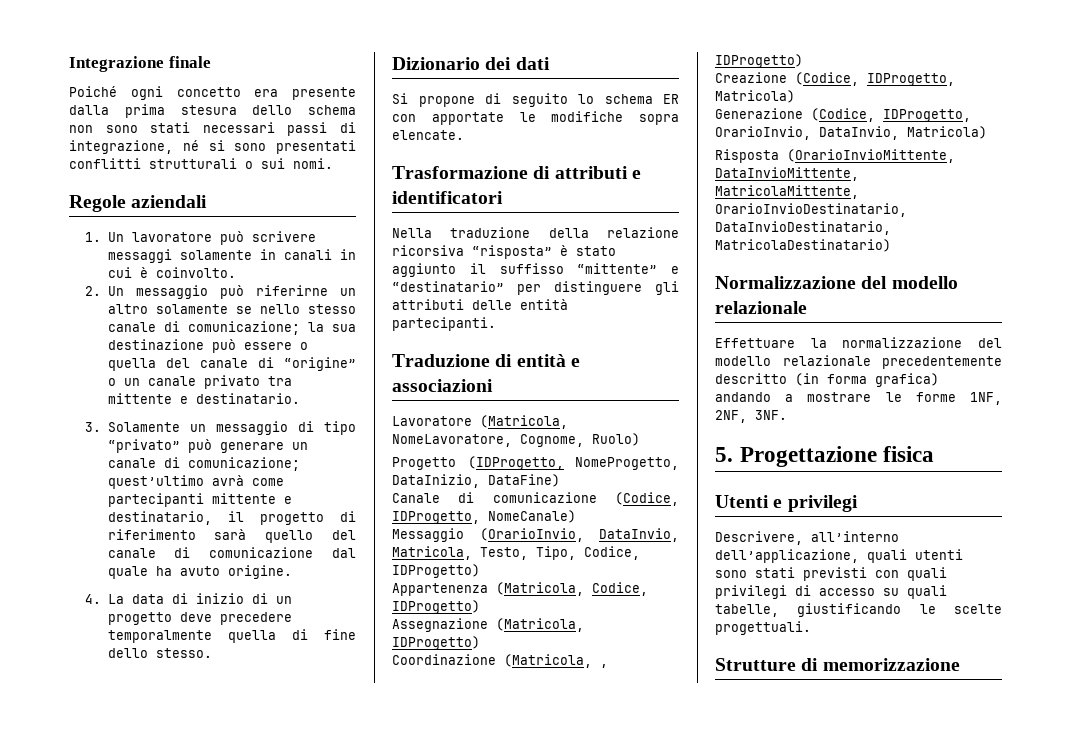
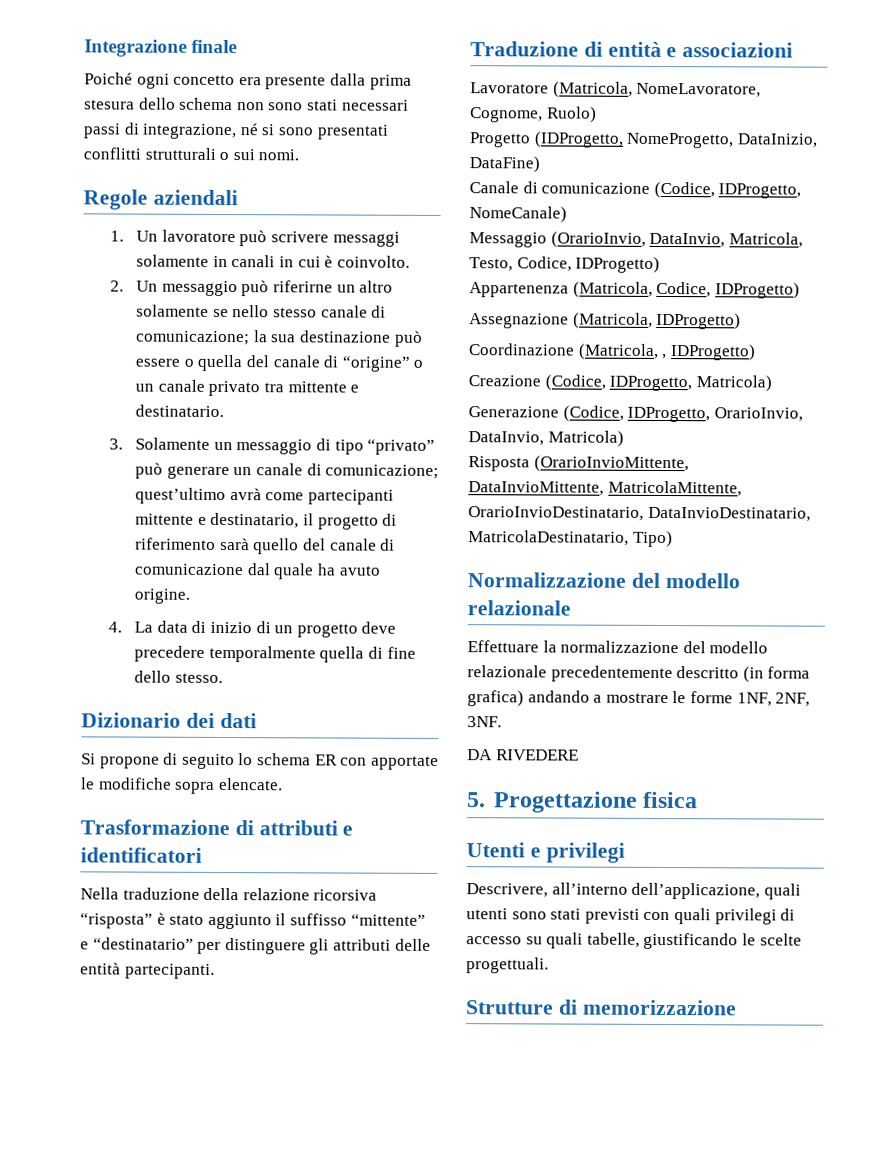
[536,546,576,560] Tipo, -> (513, 264) none
[715,239,891,252] MatricolaDestinatario) -> [468,530,673,548] MatricolaDestinatario, Tipo)
(787, 415) none -> [467,749,579,761] // DA RIVEDERE

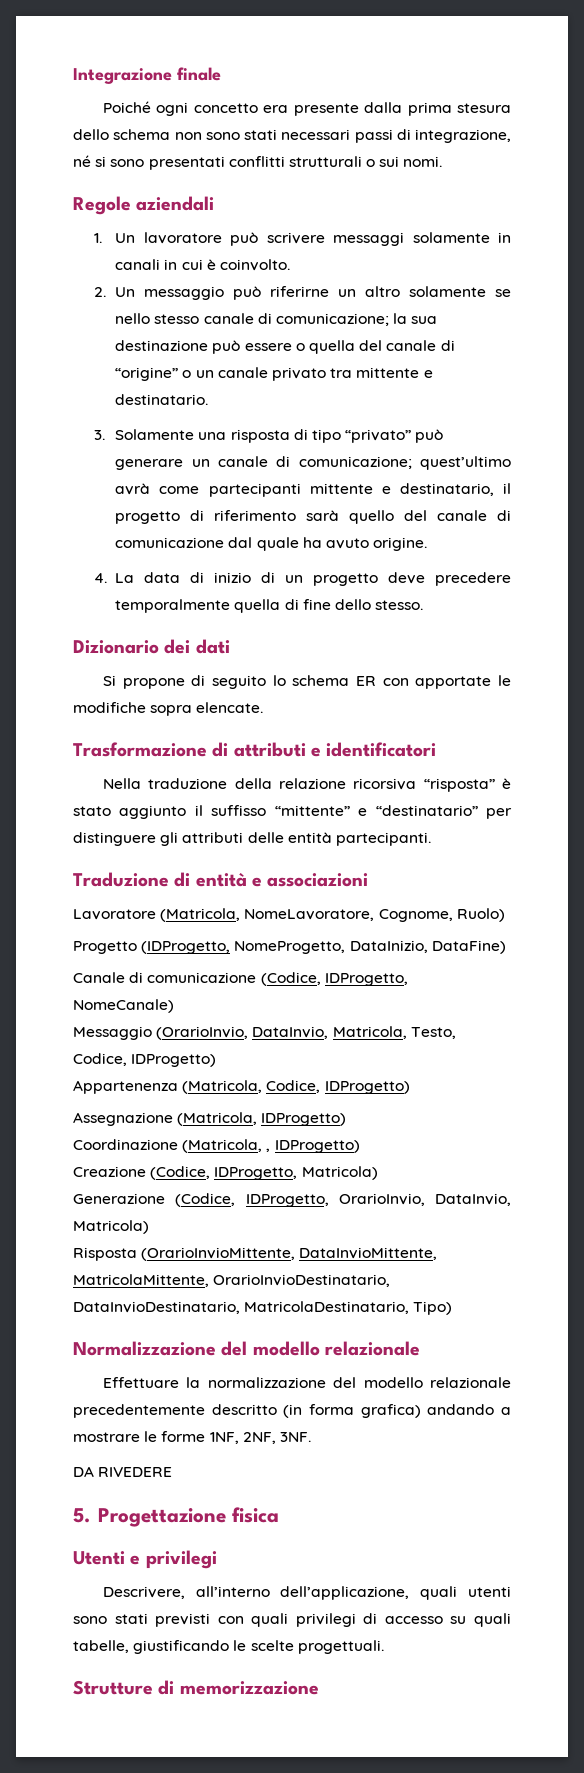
[213,439,313,455] un messaggio -> [198,429,290,443] una risposta

